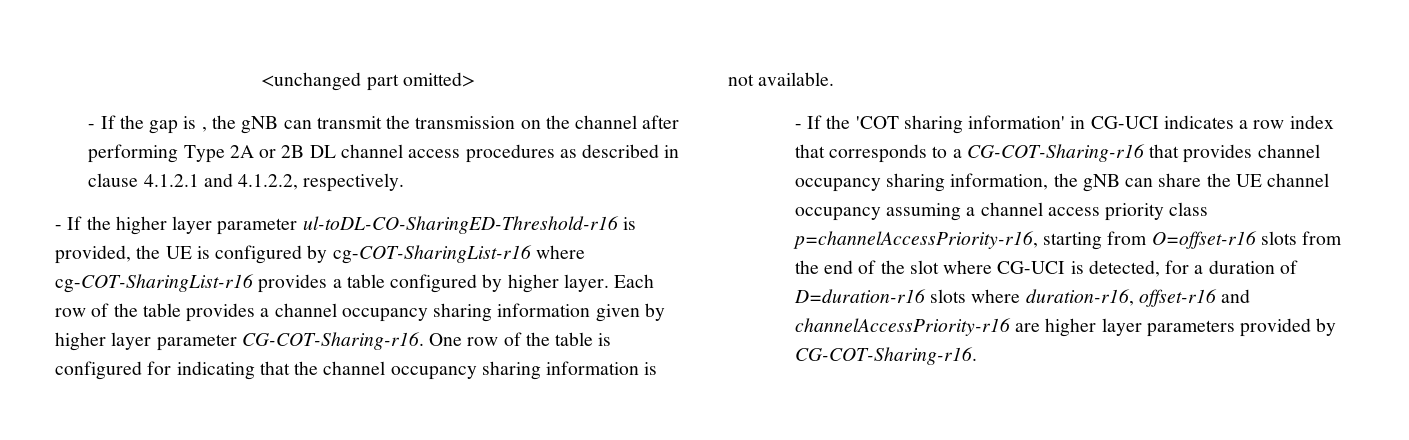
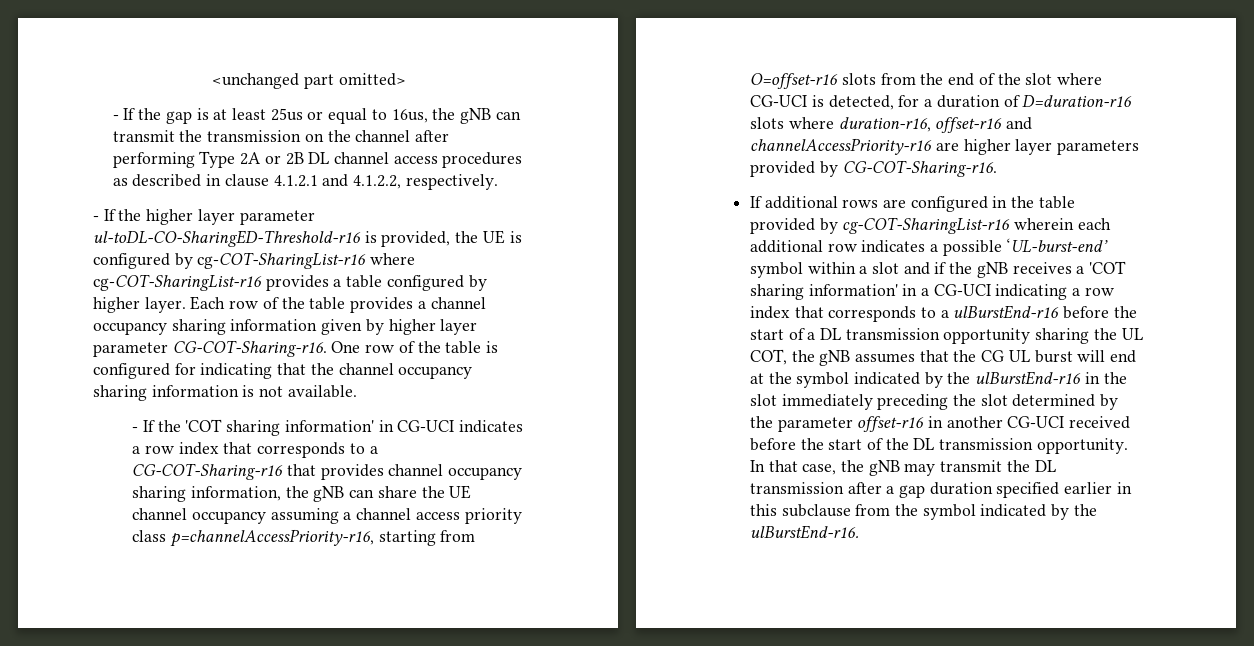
[201,126,207,132] , -> [213,108,428,124] at least 25us or equal to 16us,
(977, 356) none -> [749,196,1075,212] [749,217,1111,234] [749,238,1109,256] [749,261,1127,278] [749,284,1114,300] [749,305,1137,322] [749,328,1143,344] [749,349,1137,366] [749,371,1127,388] [749,394,1119,410] [749,416,1131,432] [749,438,1128,454] [749,460,1056,476] [749,482,1132,498] [749,504,1097,520] [749,525,859,539] // If additional rows are configured in the table provided by cg-COT-SharingList-r16 wherein each additional row indicates a possible ‘UL-burst-end’ symbol within a slot and if the gNB receives a 'COT sharing information' in a CG-UCI indicating a row index that corresponds to a ulBurstEnd-r16 before the start of a DL transmission opportunity sharing the UL COT, the gNB assumes that the CG UL burst will end at the symbol indicated by the ulBurstEnd-r16 in the slot immediately preceding the slot determined by the parameter offset-r16 in another CG-UCI received before the start of the DL transmission opportunity. In that case, the gNB may transmit the DL transmission after a gap duration specified earlier in this subclause from the symbol indicated by the ulBurstEnd-r16.

